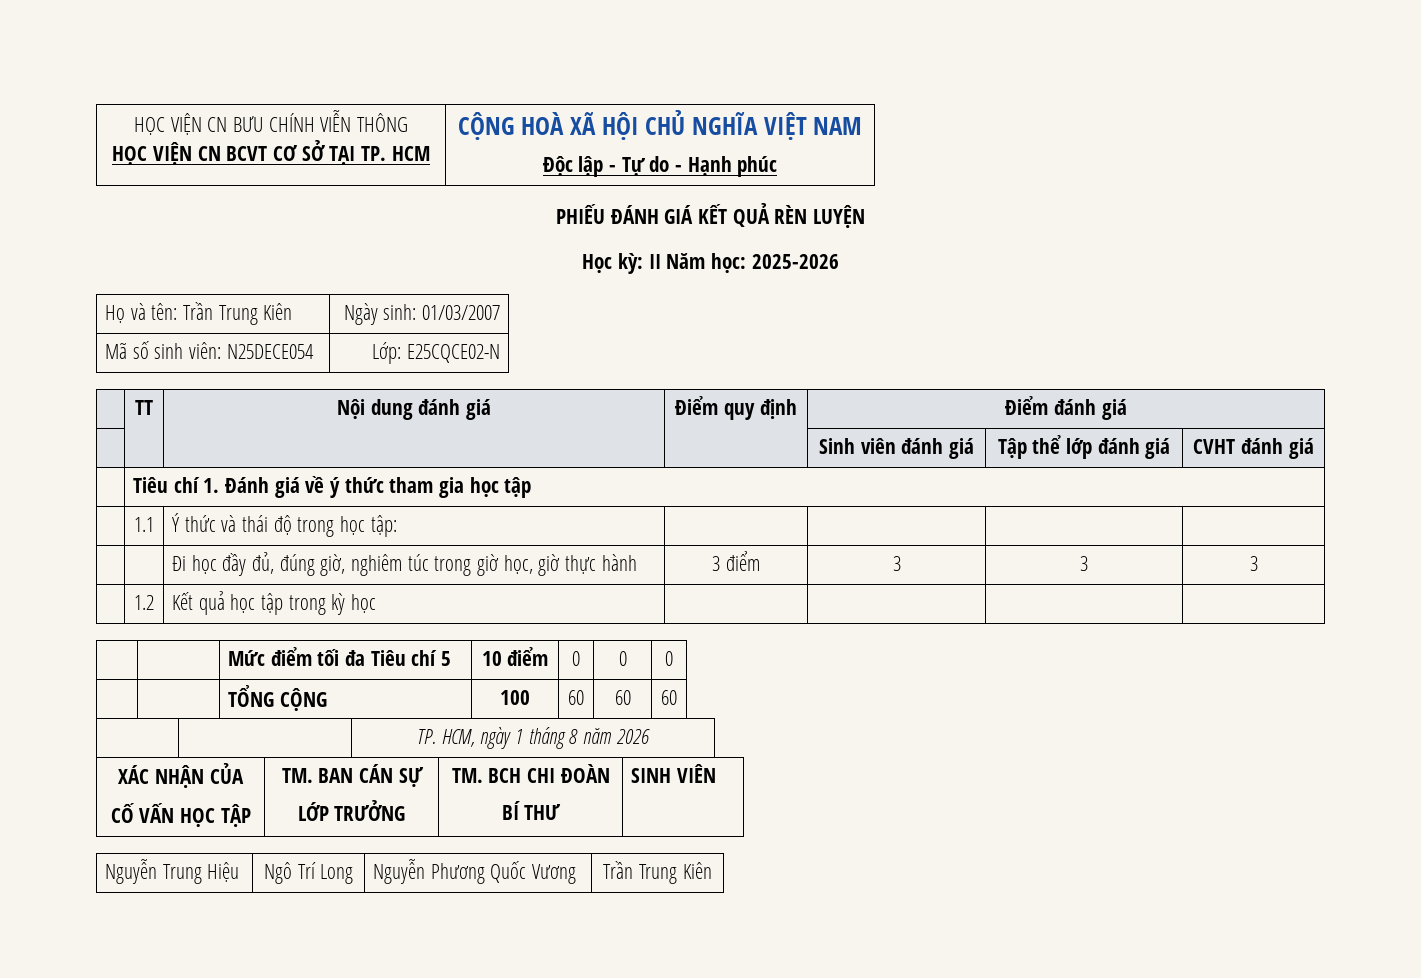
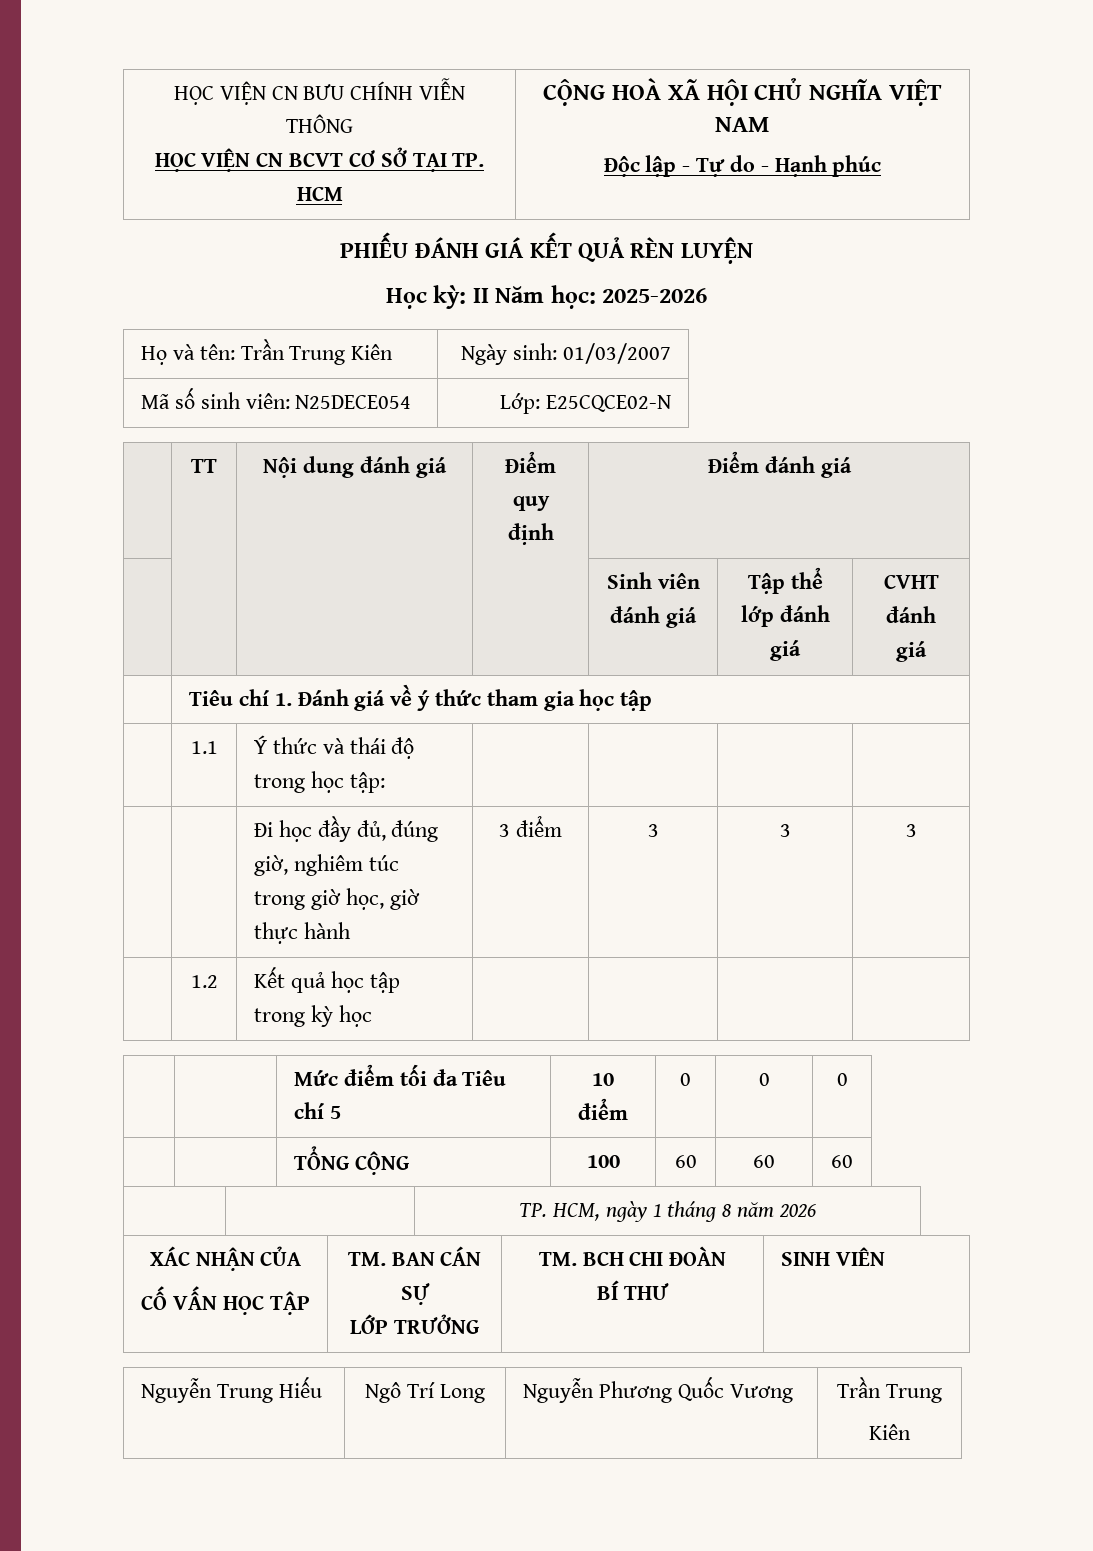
[207,862,240,882] Hiệu -> [278,1377,322,1398] Hiếu
(678, 874) none -> (942, 1393) //

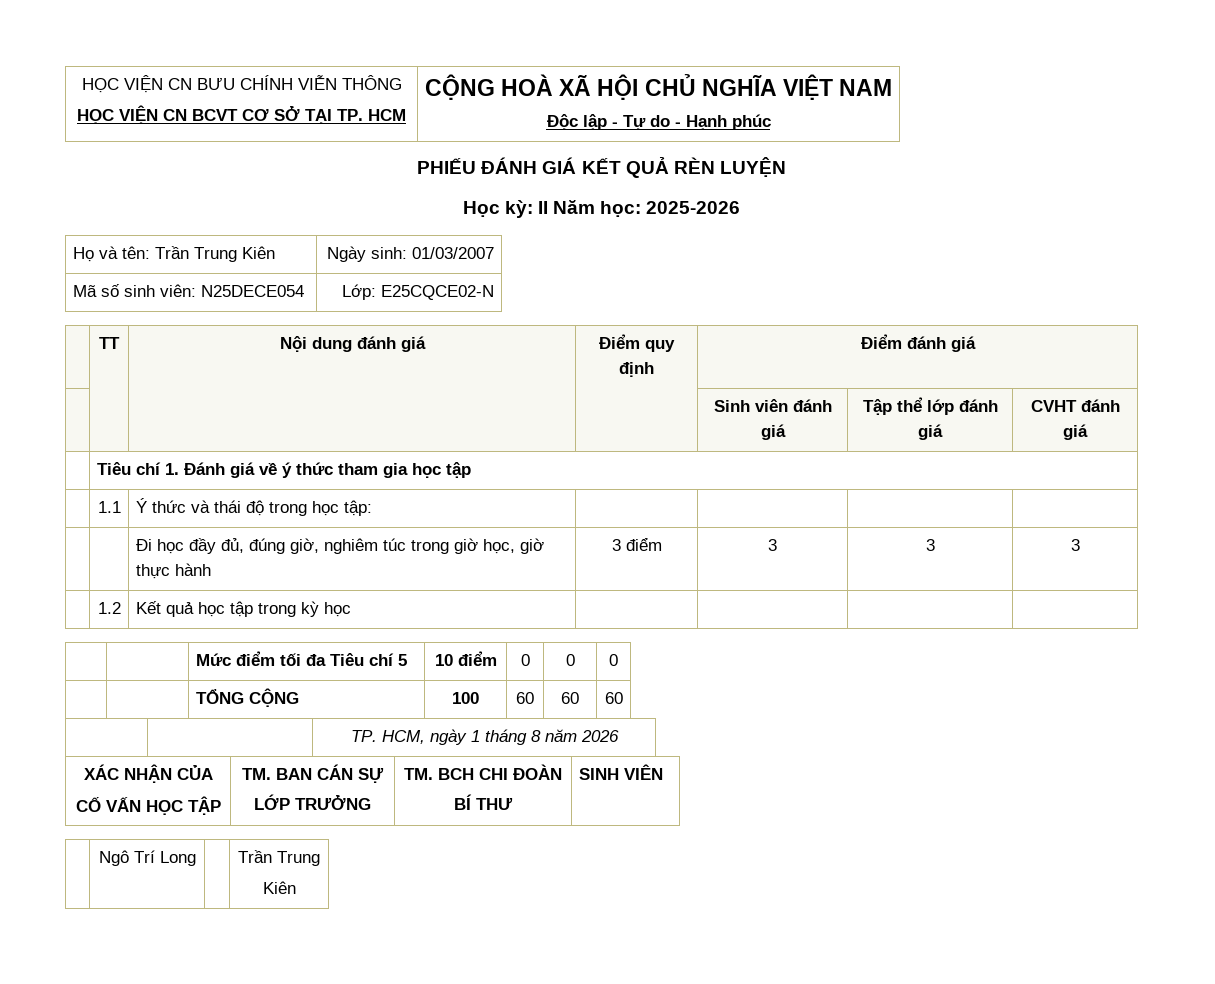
[141,1377,322,1403] Nguyễn Trung Hiếu -> (663, 772) none
[523,1377,793,1403] Nguyễn Phương Quốc Vương -> (196, 858) none

